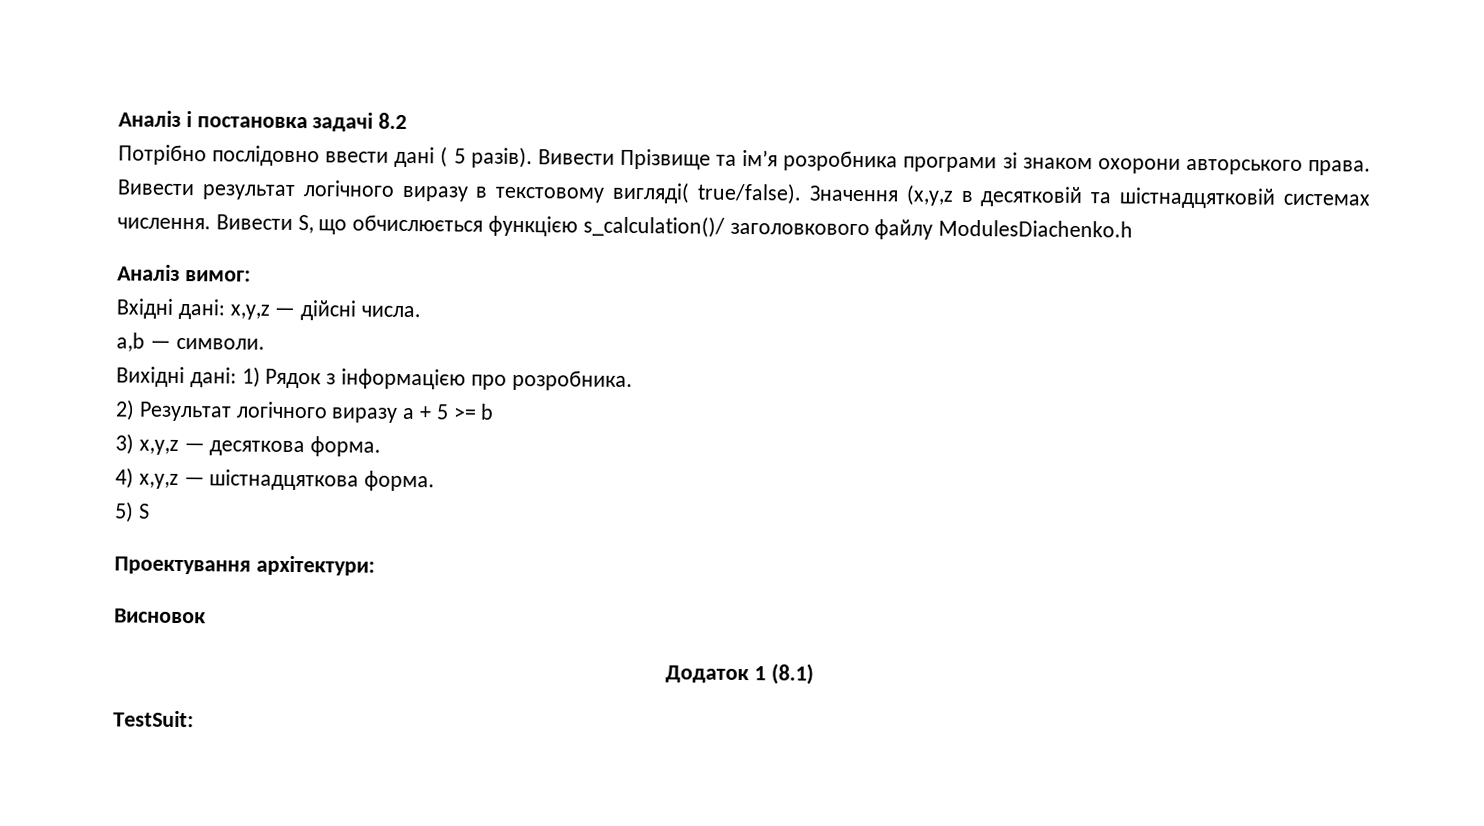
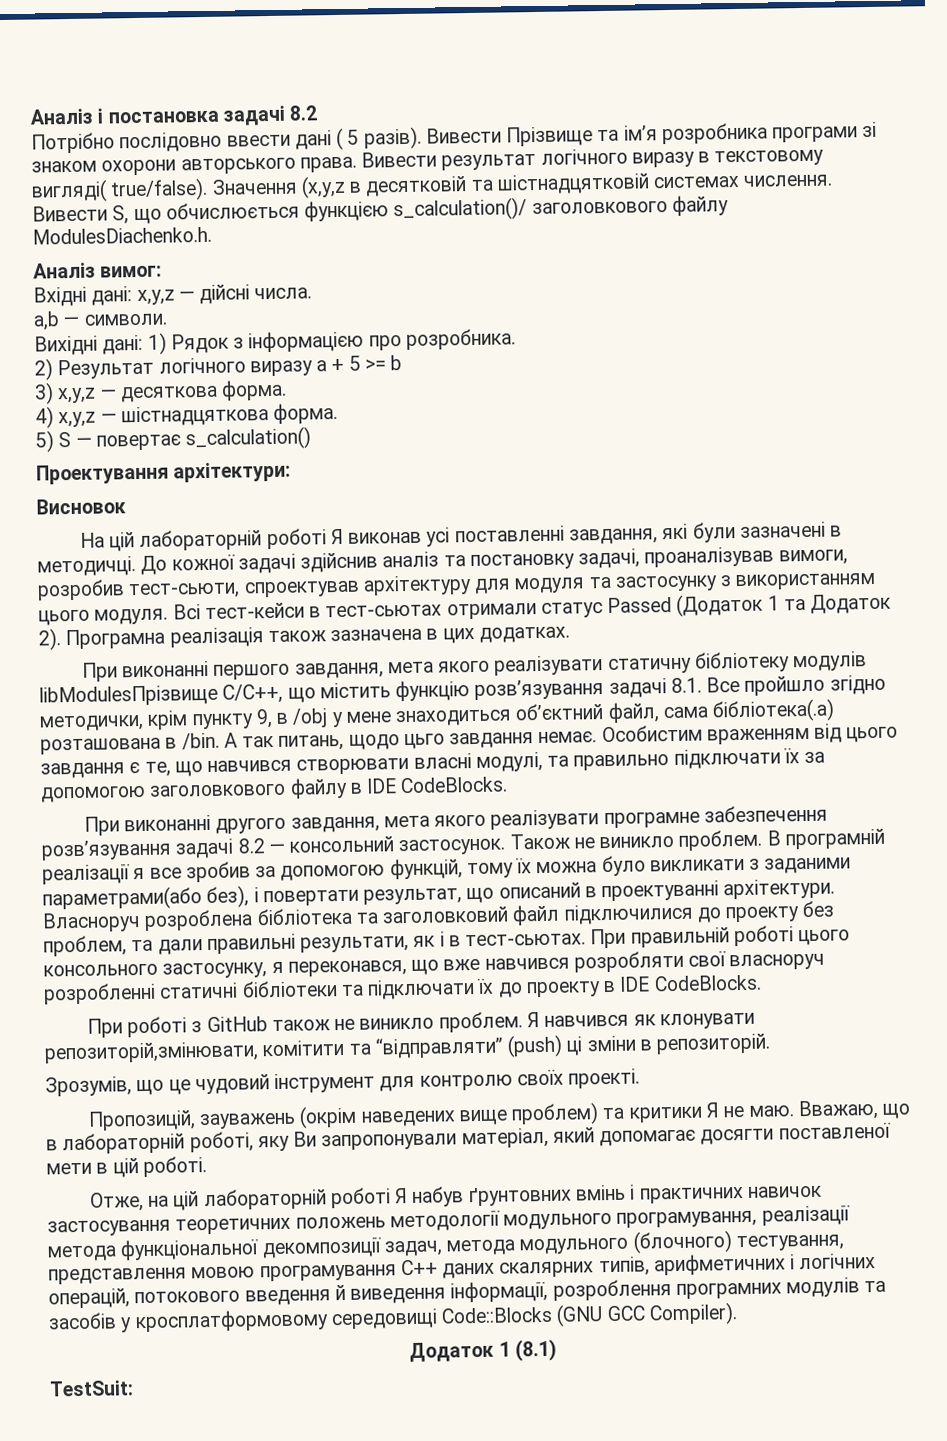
[938,219,1134,238] ModulesDiachenko.h -> [32,226,212,245] ModulesDiachenko.h.
(150, 511) none -> [75,426,312,451] — повертає s_calculation()
(206, 616) none -> [79,521,843,552] [37,546,848,577] [37,572,877,601] [38,593,892,626] [38,626,570,651] [81,651,868,682] [39,674,886,707] [39,698,836,732] [40,723,899,755] [40,748,826,779] [40,776,509,803] [83,804,829,836] [41,828,885,861] [42,855,852,885] [42,878,836,911] [42,900,835,933] [43,925,851,957] [43,950,826,979] [43,974,762,1005] [86,1011,755,1038] [44,1033,772,1064] [45,1068,641,1097] [87,1099,912,1131] [46,1122,891,1155] [46,1156,207,1178] [89,1184,822,1212] [47,1205,850,1237] [47,1230,844,1262] [48,1253,877,1285] [48,1277,887,1309] [48,1302,738,1333] // На цій лабораторній роботі Я виконав усі поставленні завдання, які були зазначені в методичці. До кожної задачі здійснив аналіз та постановку задачі, проаналізував вимоги, розробив тест-сьюти, спроектував архітектуру для модуля та застосунку з використанням цього модуля. Всі тест-кейси в тест-сьютах отримали статус Passed (Додаток 1 та Додаток 2). Програмна реалізація також зазначена в цих додатках. // При виконанні першого завдання, мета якого реалізувати статичну бібліотеку модулів libModulesПрізвище C/C++, що містить функцію розв’язування задачі 8.1. Все пройшло згідно методички, крім пункту 9, в /obj у мене знаходиться об’єктний файл, сама бібліотека(.a) розташована в /bin. А так питань, щодо цьго завдання немає. Особистим враженням від цього завдання є те, що навчився створювати власні модулі, та правильно підключати їх за допомогою заголовкового файлу в IDE CodeBlocks. // При виконанні другого завдання, мета якого реалізувати програмне забезпечення розв’язування задачі 8.2 — консольний застосунок. Також не виникло проблем. В програмній реалізації я все зробив за допомогою функцій, тому їх можна було викликати з заданими параметрами(або без), і повертати результат, що описаний в проектуванні архітектури. Власноруч розроблена бібліотека та заголовковий файл підключилися до проекту без проблем, та дали правильні результати, як і в тест-сьютах. При правильній роботі цього консольного застосунку, я переконався, що вже навчився розробляти свої власноруч розробленні статичні бібліотеки та підключати їх до проекту в IDE CodeBlocks. // При роботі з GitHub також не виникло проблем. Я навчився як клонувати репозиторій,змінювати, комітити та “відправляти” (push) ці зміни в репозиторій. // Зрозумів, що це чудовий інструмент для контролю своїх проекті. // Пропозицій, зауважень (окрім наведених вище проблем) та критики Я не маю. Вважаю, що в лабораторній роботі, яку Ви запропонували матеріал, який допомагає досягти поставленої мети в цій роботі. // Отже, на цій лабораторній роботі Я набув ґрунтовних вмінь і практичних навичок застосування теоретичних положень методології модульного програмування, реалізації метода функціональної декомпозиції задач, метода модульного (блочного) тестування, представлення мовою програмування С++ даних скалярних типів, арифметичних і логічних операцій, потокового введення й виведення інформації, розроблення програмних модулів та засобів у кросплатформовому середовищі Code::Blocks (GNU GCC Compiler).

